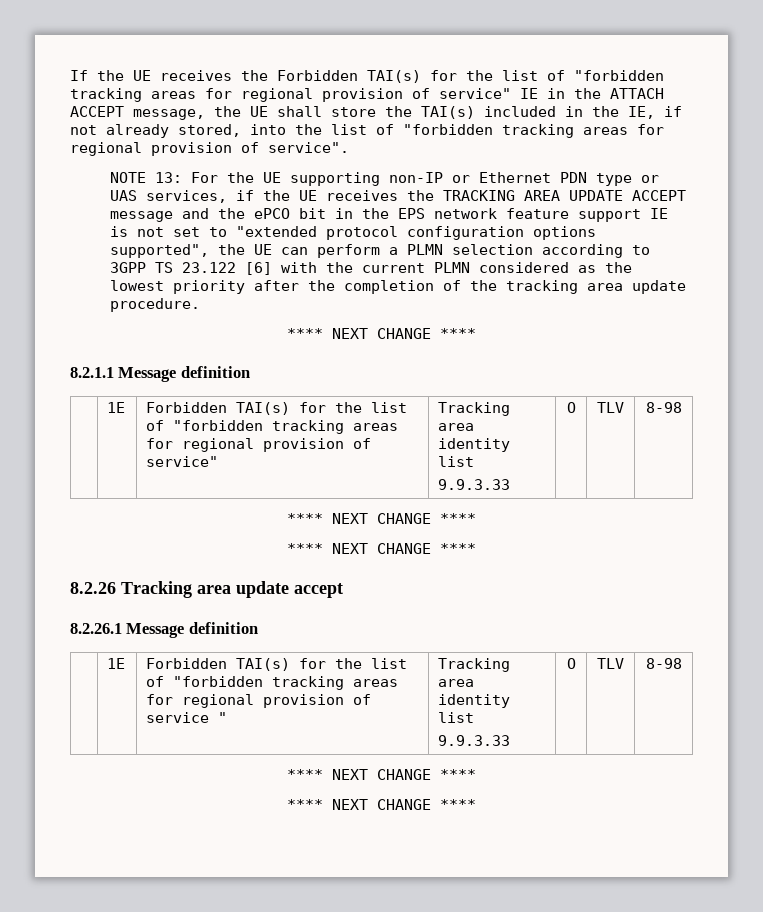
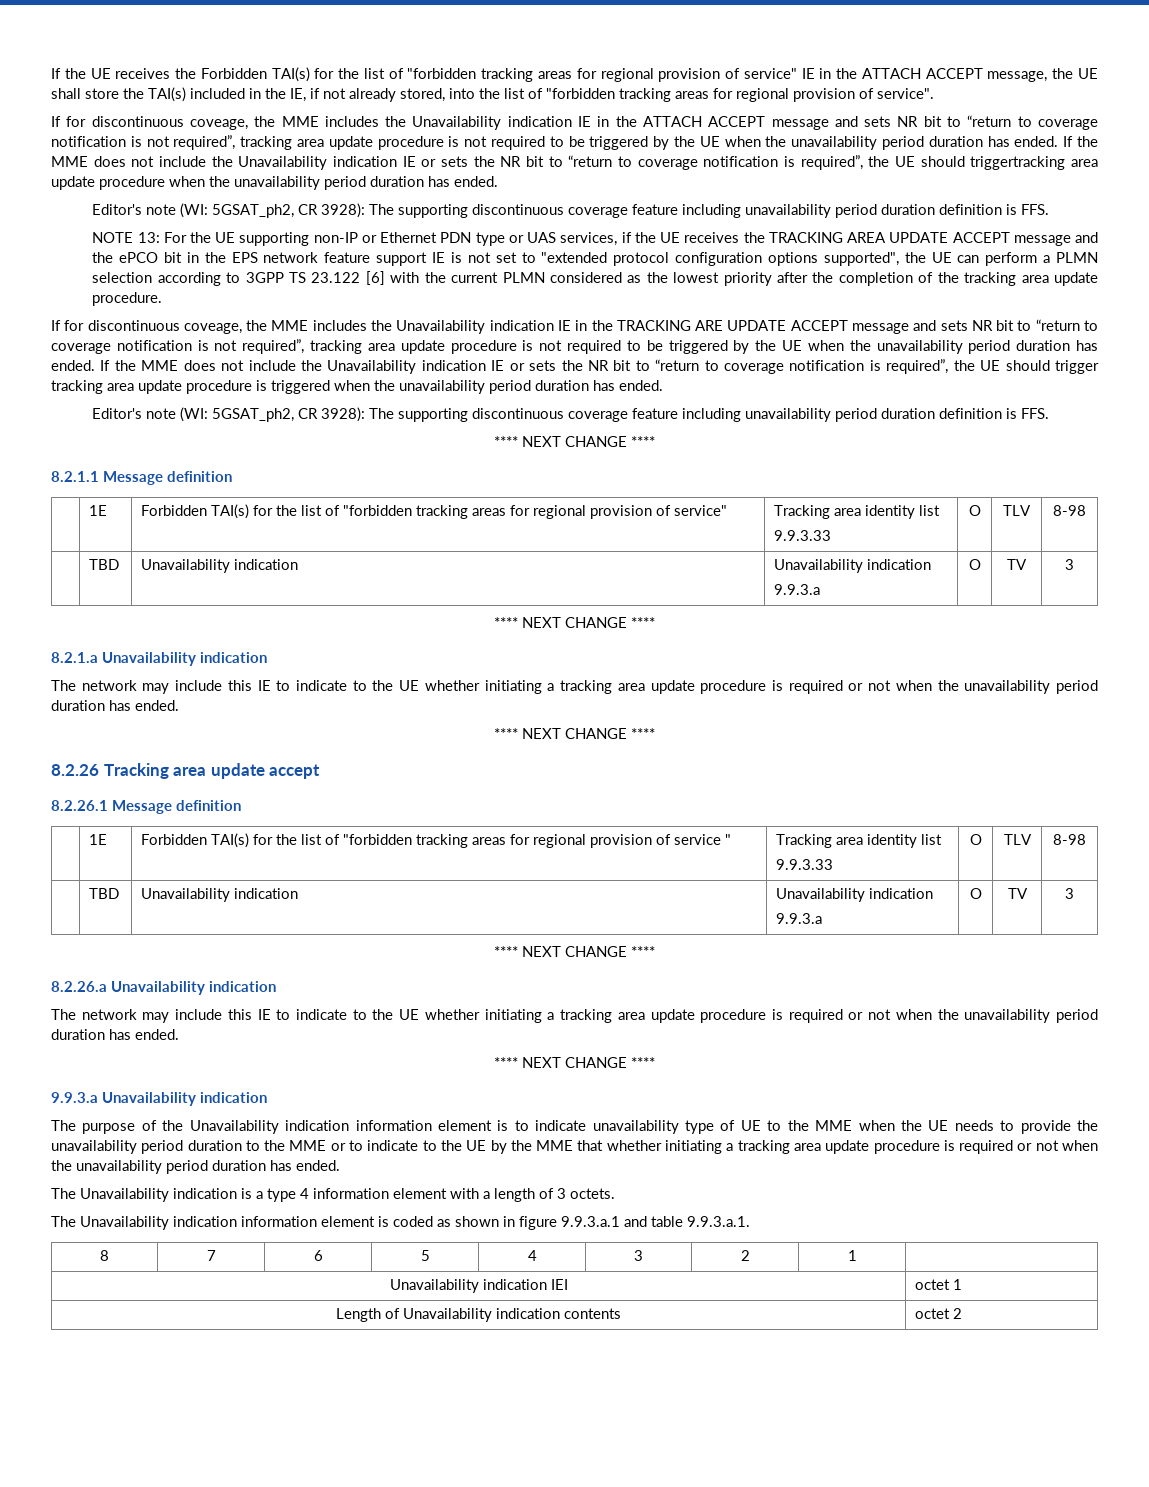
(349, 147) none -> [51,115,1099,130] [51,135,1098,150] [51,155,1098,170] [51,176,498,190] [92,203,1050,218] // If for discontinuous coveage, the MME includes the Unavailability indication IE in the ATTACH ACCEPT message and sets NR bit to “return to coverage notification is not required”, tracking area update procedure is not required to be triggered by the UE when the unavailability period duration has ended. If the MME does not include the Unavailability indication IE or sets the NR bit to “return to coverage notification is required”, the UE should triggertracking area update procedure when the unavailability period duration has ended. // Editor's note (WI: 5GSAT_ph2, CR 3928): The supporting discontinuous coverage feature including unavailability period duration definition is FFS.
(201, 305) none -> [51,319,1098,334] [51,339,1099,354] [51,359,1099,374] [51,380,663,394] [92,407,1050,422] // If for discontinuous coveage, the MME includes the Unavailability indication IE in the TRACKING ARE UPDATE ACCEPT message and sets NR bit to “return to coverage notification is not required”, tracking area update procedure is not required to be triggered by the UE when the unavailability period duration has ended. If the MME does not include the Unavailability indication IE or sets the NR bit to “return to coverage notification is required”, the UE should trigger tracking area update procedure is triggered when the unavailability period duration has ended. // Editor's note (WI: 5GSAT_ph2, CR 3928): The supporting discontinuous coverage feature including unavailability period duration definition is FFS.
[287,513,476,524] // **** NEXT CHANGE **** -> [89,559,120,570] [141,559,299,573] [774,559,932,573] [774,584,821,595] [968,559,981,570] [1007,559,1027,570] [1065,559,1074,570] [494,617,655,628] [51,652,267,666] [51,680,1099,694] [51,700,179,711] // | TBD | Unavailability indication | Unavailability indication // 9.9.3.a | O | TV | 3 // **** NEXT CHANGE **** // 8.2.1.a Unavailability indication // The network may include this IE to indicate to the UE whether initiating a tracking area update procedure is required or not when the unavailability period duration has ended.
[287,769,476,780] [287,799,476,810] // **** NEXT CHANGE **** // **** NEXT CHANGE **** -> [89,888,120,899] [141,888,299,902] [776,888,934,902] [776,913,823,924] [969,888,982,899] [1007,888,1028,899] [1065,888,1074,899] [494,946,655,957] [51,981,276,995] [51,1009,1099,1023] [51,1029,179,1040] [494,1057,655,1068] [51,1092,267,1106] [51,1120,1098,1134] [51,1140,1099,1154] [51,1160,340,1174] [51,1188,615,1202] [51,1216,750,1230] [100,1250,109,1261] [206,1250,216,1261] [313,1250,323,1261] [420,1250,430,1261] [527,1250,537,1261] [634,1250,643,1261] [740,1250,750,1261] [847,1250,857,1261] [389,1279,568,1293] [915,1279,963,1290] [336,1308,621,1322] [915,1308,963,1319] // | TBD | Unavailability indication | Unavailability indication // 9.9.3.a | O | TV | 3 // **** NEXT CHANGE **** // 8.2.26.a Unavailability indication // The network may include this IE to indicate to the UE whether initiating a tracking area update procedure is required or not when the unavailability period duration has ended. // **** NEXT CHANGE **** // 9.9.3.a Unavailability indication // The purpose of the Unavailability indication information element is to indicate unavailability type of UE to the MME when the UE needs to provide the unavailability period duration to the MME or to indicate to the UE by the MME that whether initiating a tracking area update procedure is required or not when the unavailability period duration has ended. // The Unavailability indication is a type 4 information element with a length of 3 octets. // The Unavailability indication information element is coded as shown in figure 9.9.3.a.1 and table 9.9.3.a.1. // 8 | 7 | 6 | 5 | 4 | 3 | 2 | 1 | // Unavailability indication IEI | octet 1 // Length of Unavailability indication contents | octet 2

